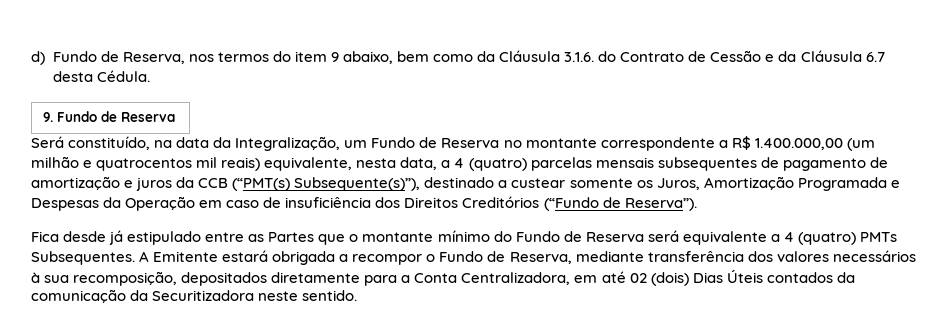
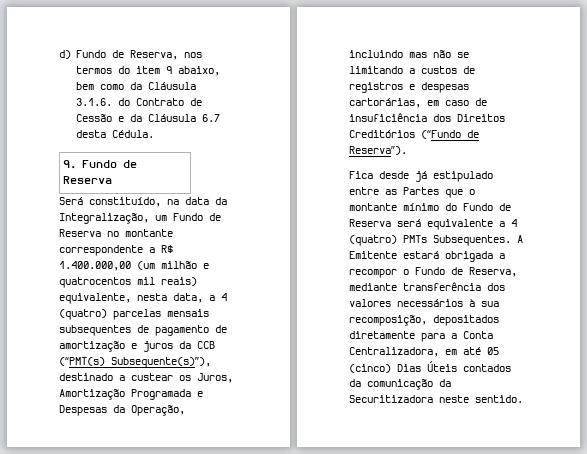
[569,178,633,188] somente -> (173, 377) none
[125,196,196,211] Operação -> [131,405,185,416] [349,50,469,58] [349,66,475,74] [349,82,469,93] [349,98,421,108] Operação, incluindo mas não se limitando a custos de registros e despesas cartorárias,
[629,272,689,286] 02 (dois) -> [487,347,499,355] [349,364,391,373] 05 (cinco)

